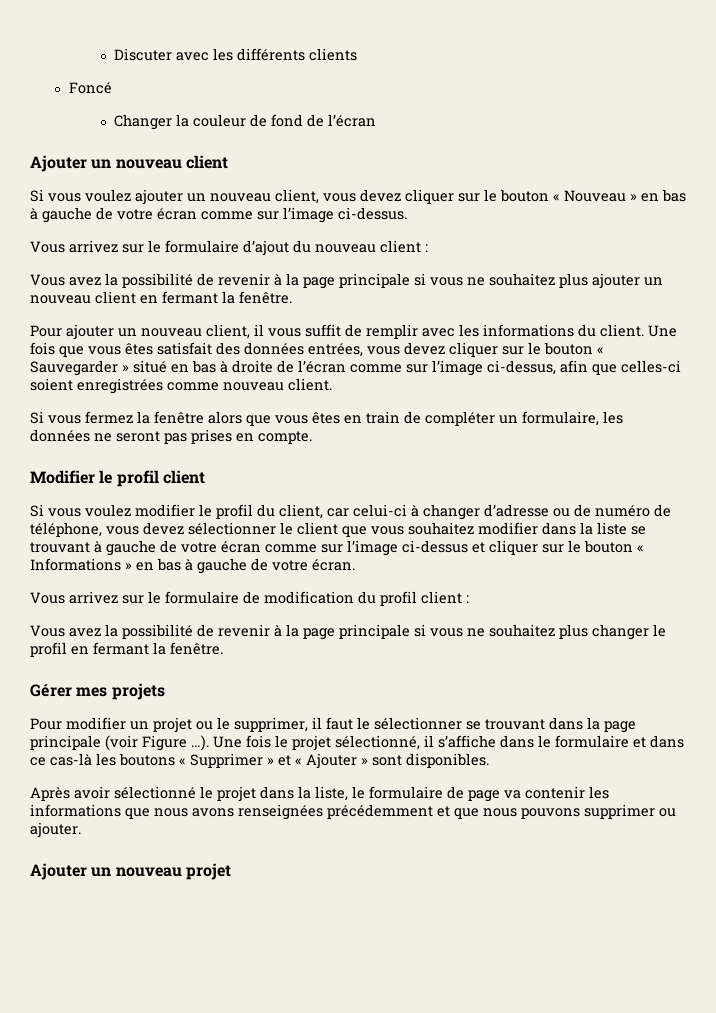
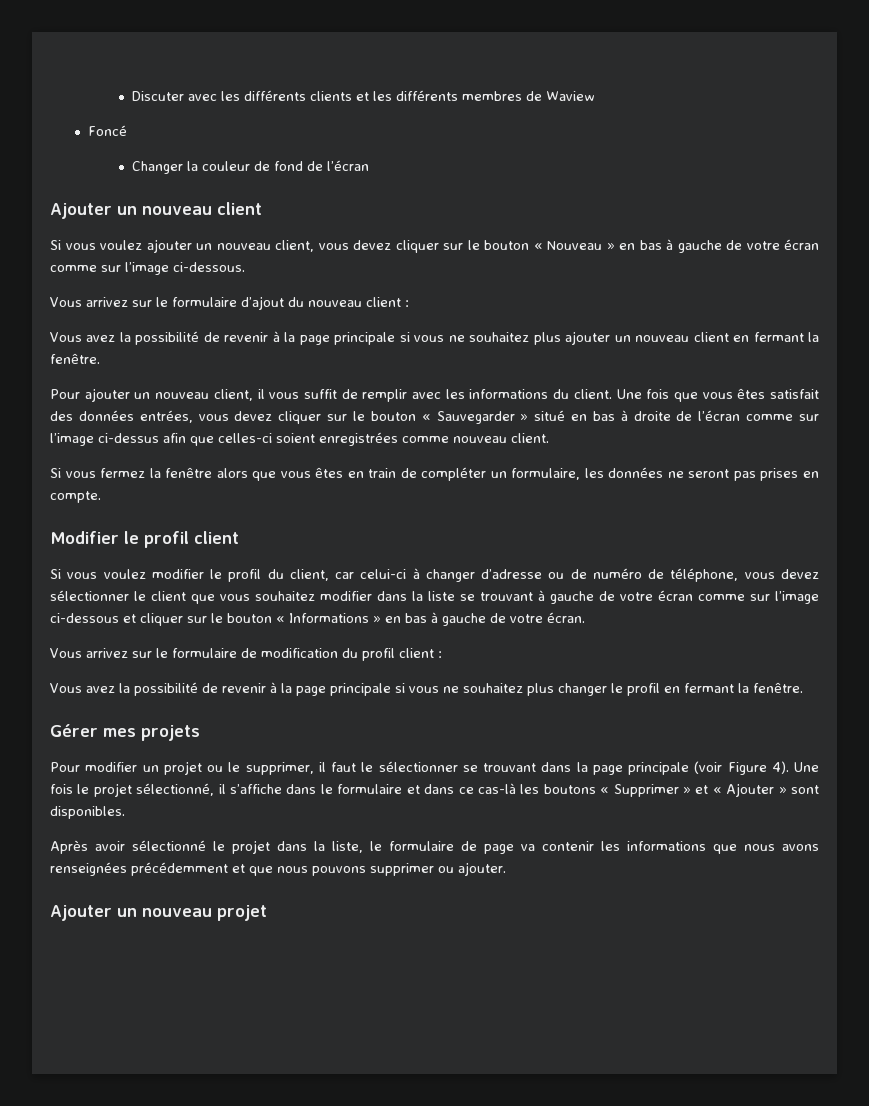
(357, 54) none -> [355,90,595,101] et les différents membres de Waview
[338,207,407,220] ci-dessus. -> [173,262,245,272] ci-dessous.
[487,360,556,375] ci-dessus, -> [98,433,159,443] ci-dessus
[402,540,468,553] ci-dessus -> [50,613,119,623] ci-dessous
[191,735,209,751] …). -> [771,761,789,774] 4).

